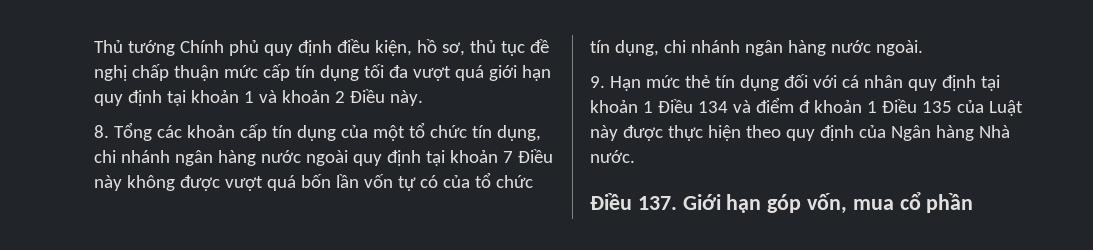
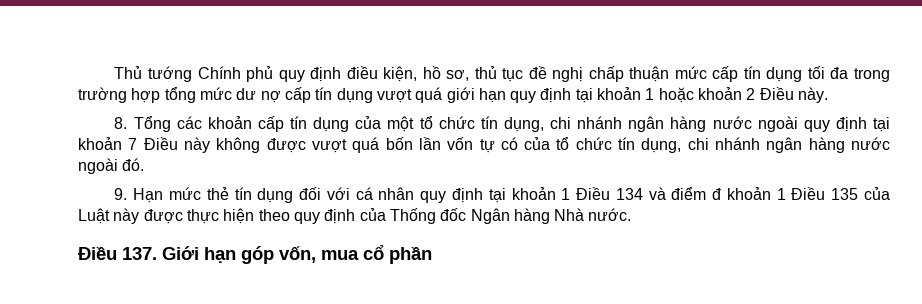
(408, 71) none -> [854,68,891,82] [78,87,373,103] trong trường hợp tổng mức dư nợ cấp tín dụng
[258,90,277,103] và -> [658,87,694,103] hoặc
[875,40,923,56] ngoài. -> [78,158,145,174] ngoài đó.
(886, 131) none -> [389,208,467,224] Thống đốc

